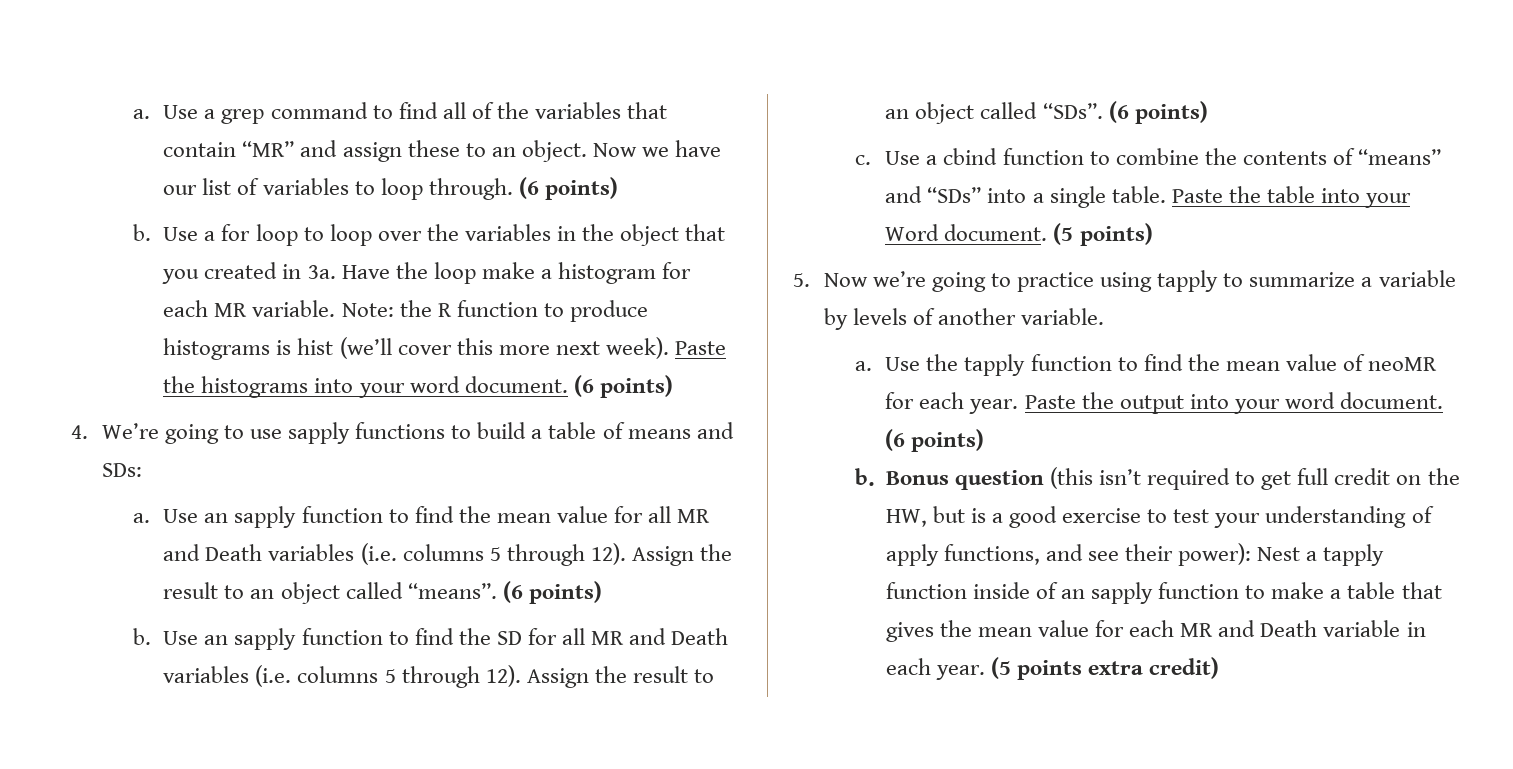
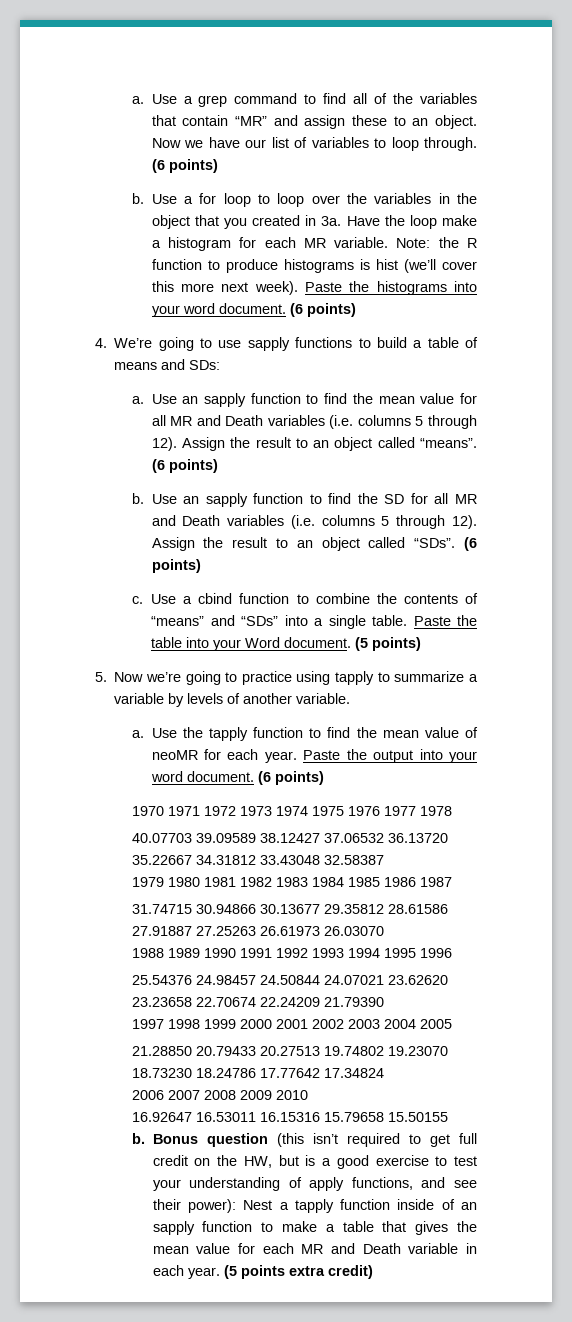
(985, 440) none -> [132,806,453,816] [132,833,449,843] [132,855,385,865] [132,877,453,887] [132,904,449,914] [132,926,385,936] [132,948,453,958] [132,975,449,985] [132,997,385,1007] [132,1019,453,1029] [132,1046,449,1056] [132,1068,385,1078] [132,1090,309,1100] [132,1112,449,1122] // 1970 1971 1972 1973 1974 1975 1976 1977 1978 // 40.07703 39.09589 38.12427 37.06532 36.13720 35.22667 34.31812 33.43048 32.58387 // 1979 1980 1981 1982 1983 1984 1985 1986 1987 // 31.74715 30.94866 30.13677 29.35812 28.61586 27.91887 27.25263 26.61973 26.03070 // 1988 1989 1990 1991 1992 1993 1994 1995 1996 // 25.54376 24.98457 24.50844 24.07021 23.62620 23.23658 22.70674 22.24209 21.79390 // 1997 1998 1999 2000 2001 2002 2003 2004 2005 // 21.28850 20.79433 20.27513 19.74802 19.23070 18.73230 18.24786 17.77642 17.34824 // 2006 2007 2008 2009 2010 // 16.92647 16.53011 16.15316 15.79658 15.50155

